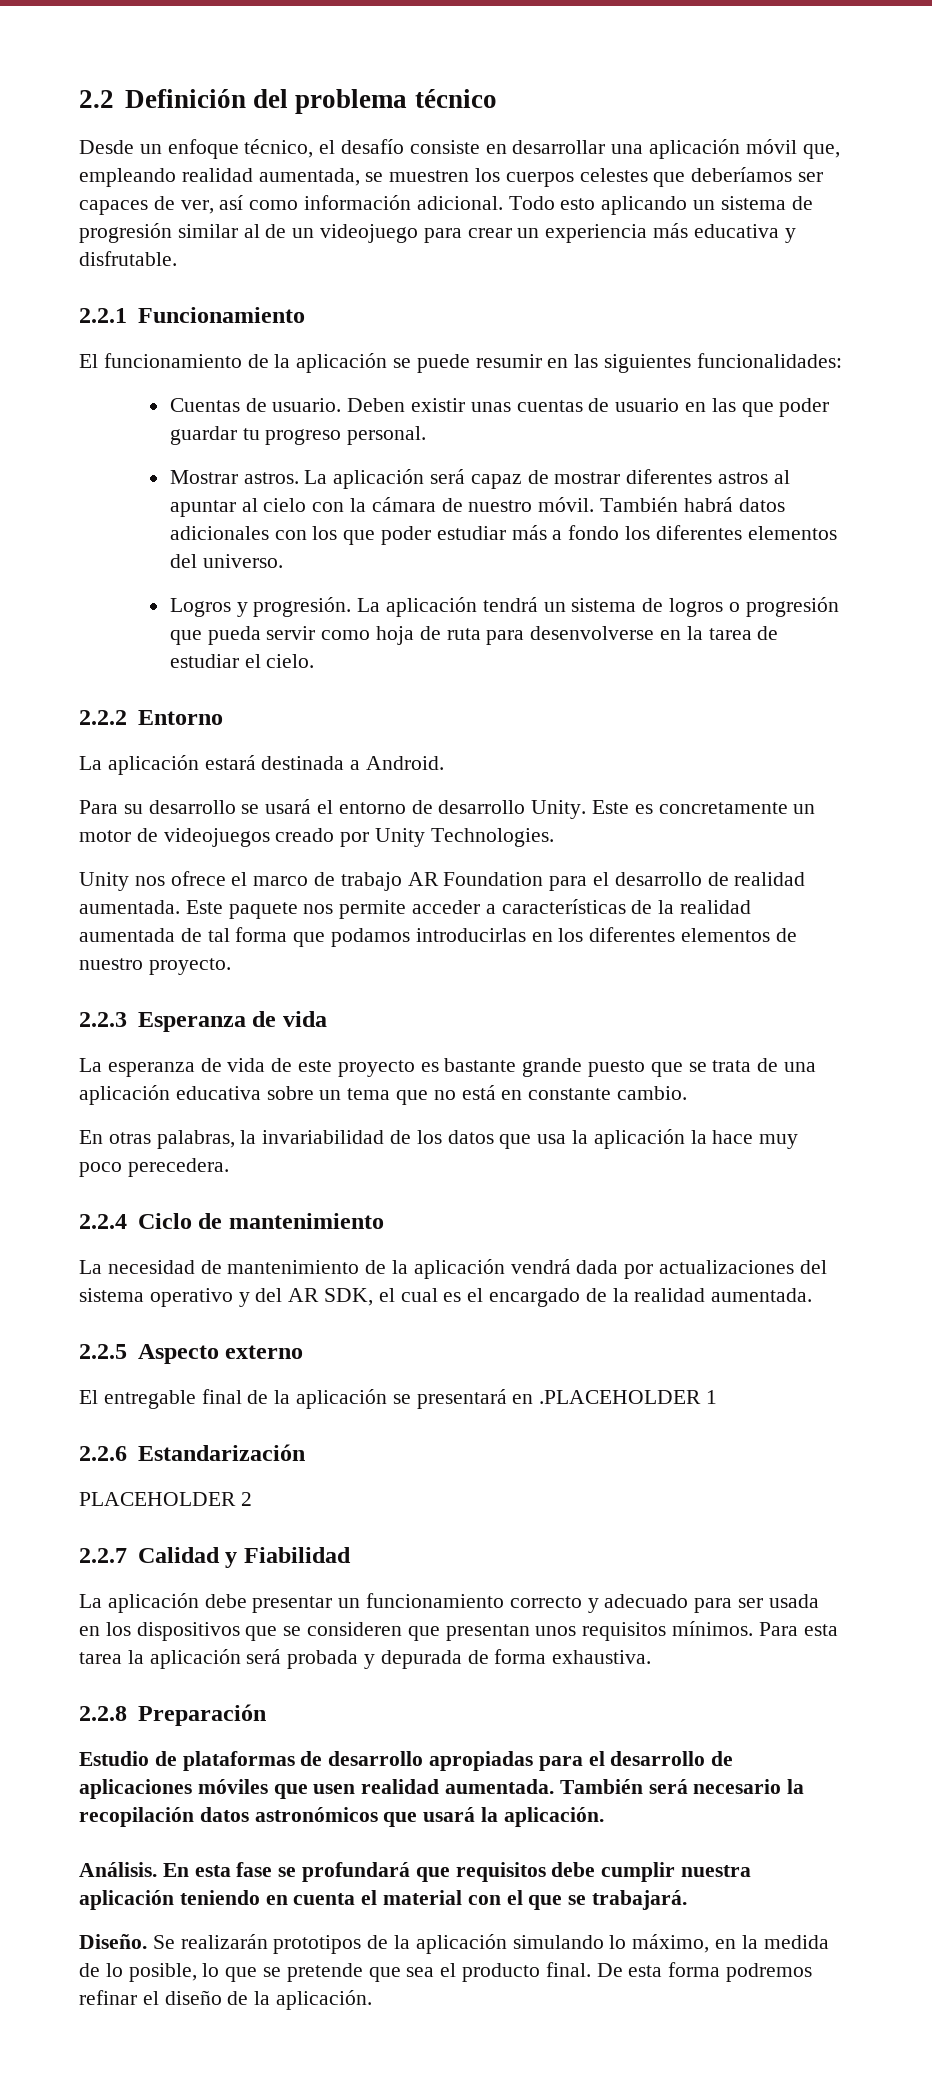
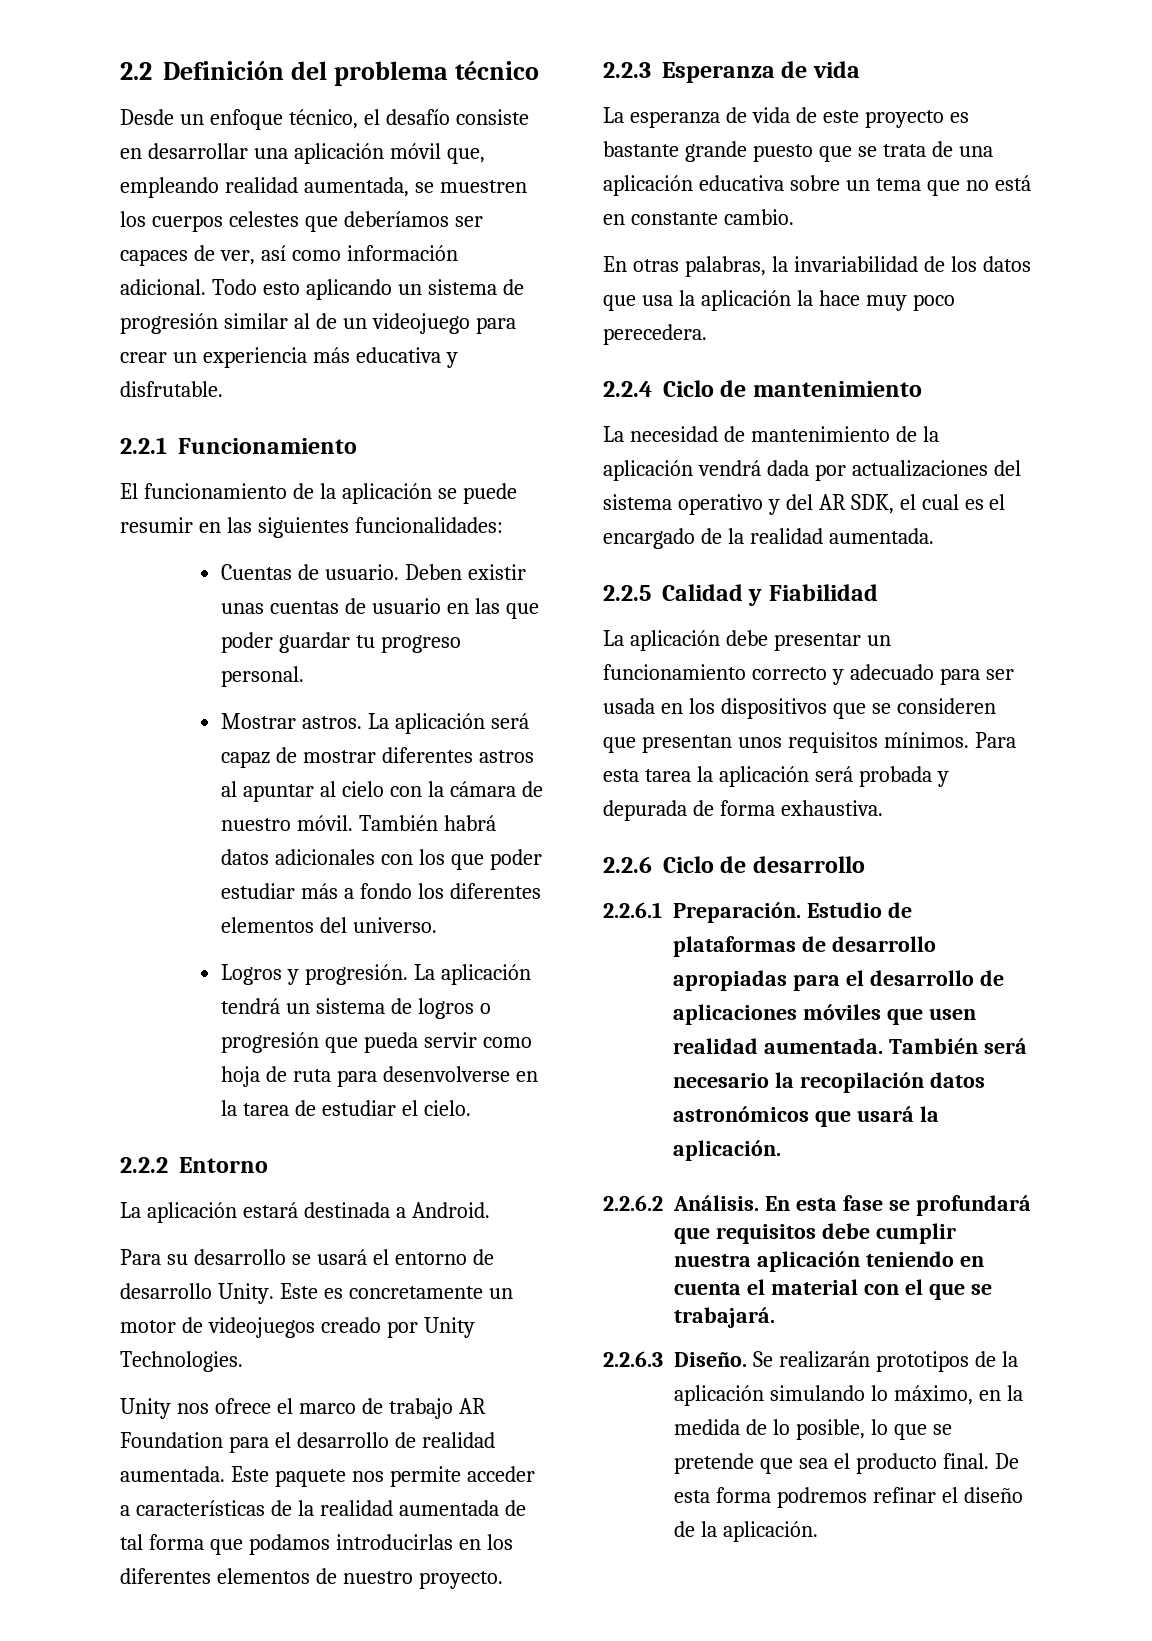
[137,1344,304,1364] [79,1389,718,1409] [79,1444,305,1461] [79,1492,252,1506] [79,1548,127,1563] Aspecto externo // El entregable final de la aplicación se presentará en .PLACEHOLDER 1 // 2.2.6 Estandarización // PLACEHOLDER 2 // 2.2.7 -> (651, 593) none
[79,1704,266,1726] 2.2.8 Preparación // -> [603,856,865,873] [603,902,801,923] 2.2.6 Ciclo de desarrollo // 2.2.6.1 Preparación.
(604, 1817) none -> [603,1195,663,1211] 2.2.6.2
(688, 1900) none -> [603,1351,663,1367] 2.2.6.3

